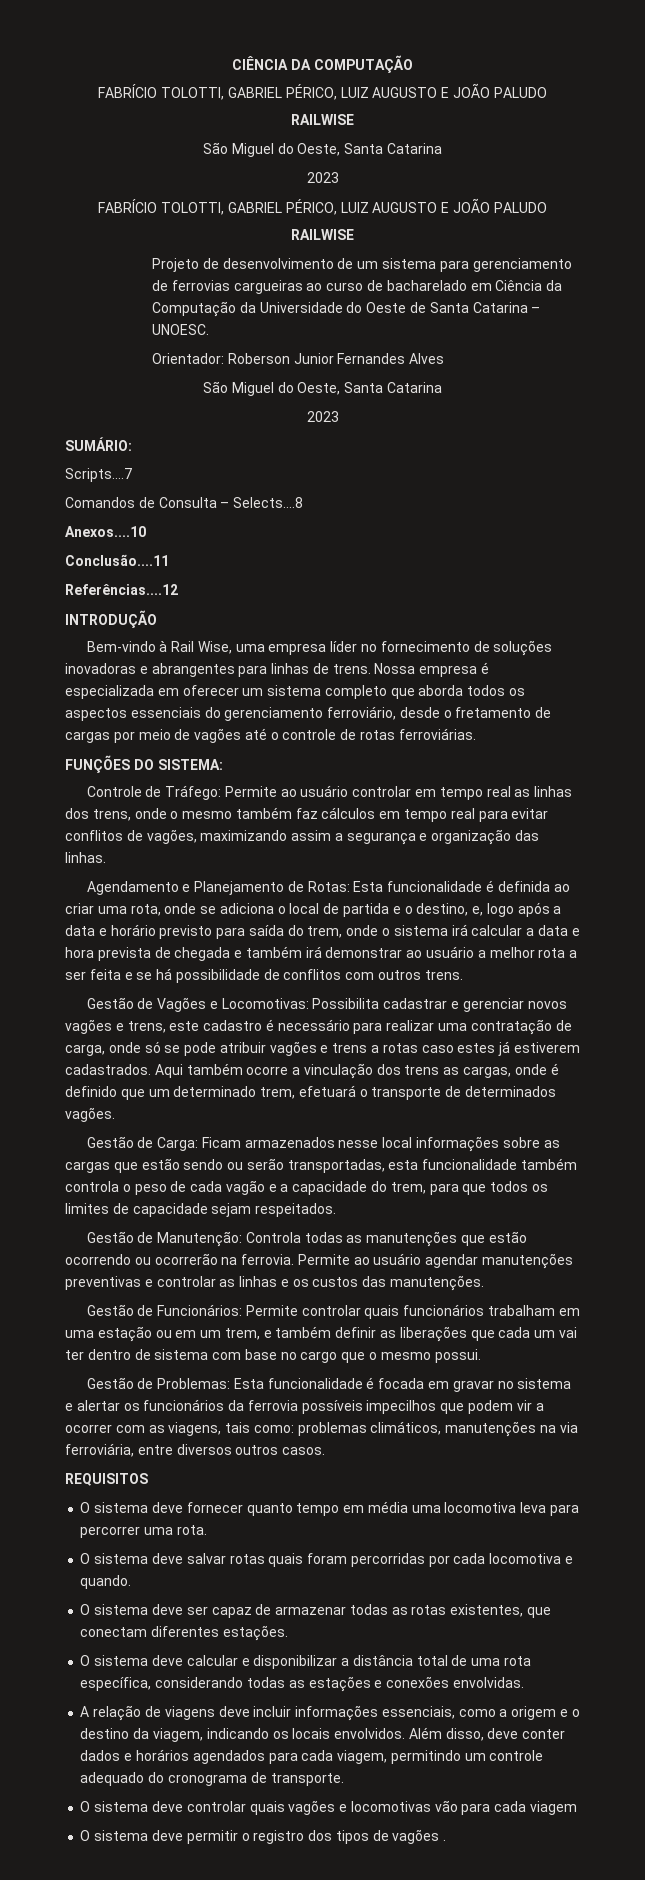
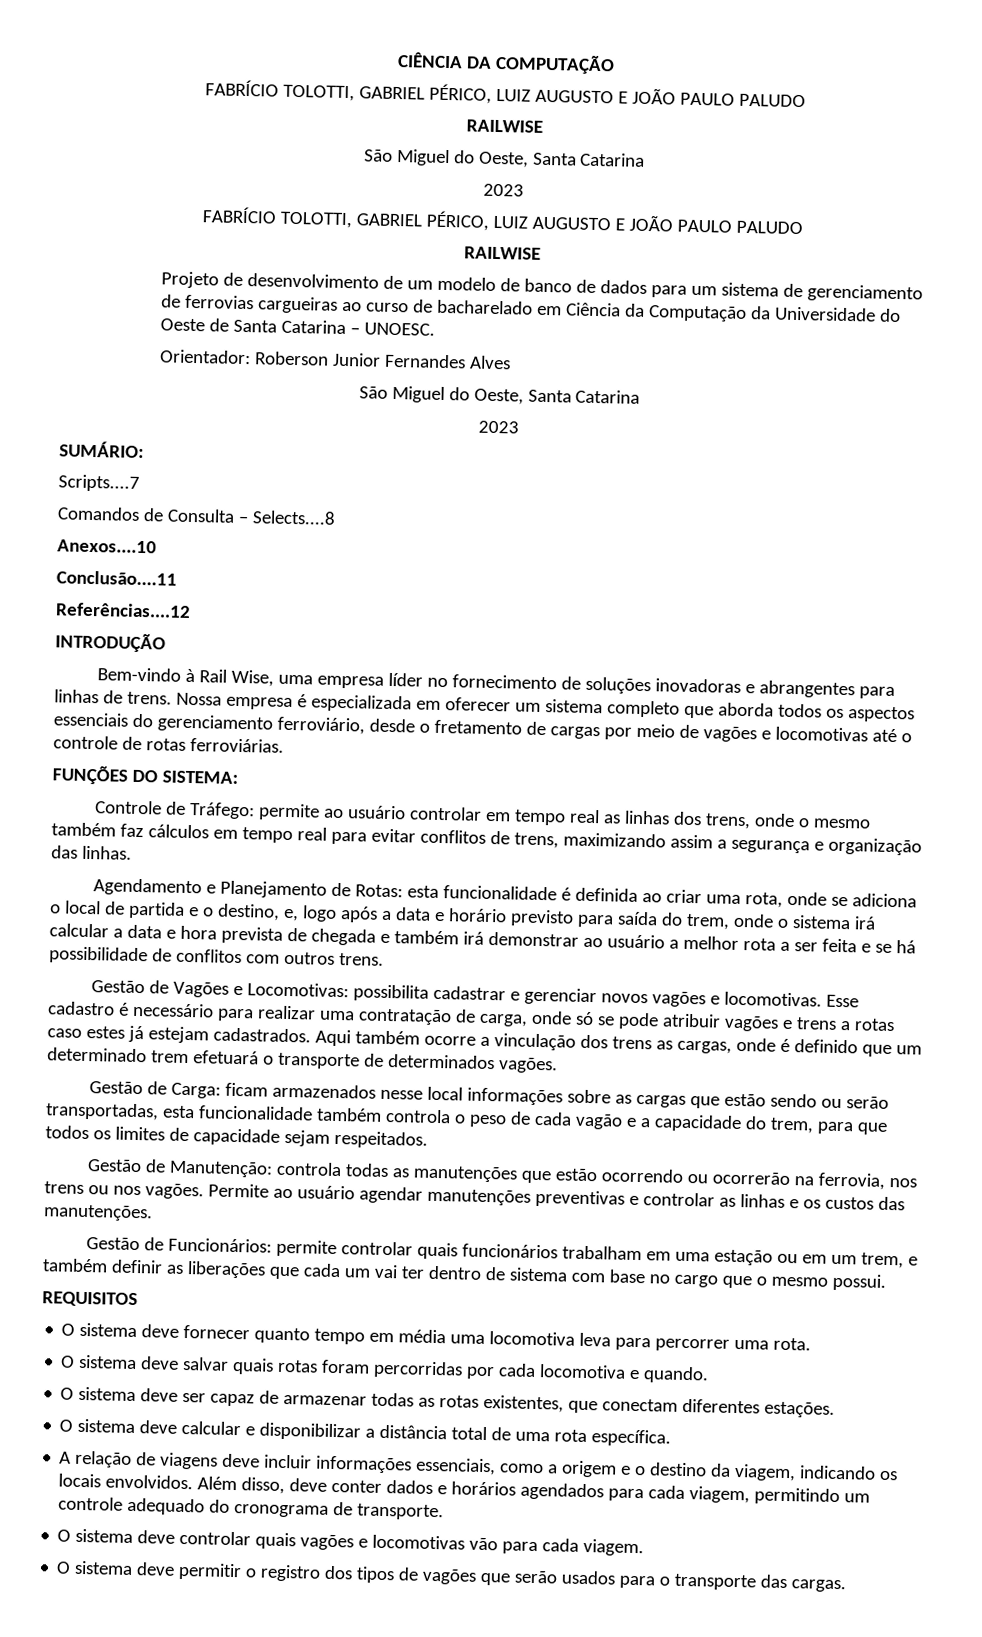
(490, 90) none -> [679,92,735,106] PAULO
(490, 205) none -> [676,219,732,233] PAULO
[381,258,469,272] sistema para -> [437,276,804,298] modelo de banco de dados para um sistema de
(242, 735) none -> [760,726,868,742] e locomotivas
[224,786,277,797] Permite -> [258,803,321,821] permite
[146,829,197,844] vagões, -> [513,832,559,849] trens,
[353,881,384,892] Esta -> [407,885,440,898] esta
[312,998,380,1009] Possibilita -> [353,984,430,1002] possibilita
[127,1021,200,1033] trens, este -> [723,991,859,1008] locomotivas. Esse
[513,1042,580,1053] estiverem -> [147,1026,209,1044] estejam
[260,1087,296,1099] trem, -> [150,1050,189,1064] trem
[201,1137,241,1148] Ficam -> [225,1082,269,1097] ficam
[245,1232,301,1243] Controla -> [276,1161,343,1177] controla
[241,1254,295,1265] ferrovia. -> [817,1172,917,1190] [44,1181,204,1200] ferrovia, nos trens ou nos vagões.
[245,1305,298,1316] Permite -> [276,1239,338,1258] permite
[86,1377,572,1392] [65,1399,544,1414] [65,1421,578,1437] [65,1443,326,1457] // Gestão de Problemas: Esta funcionalidade é focada em gravar no sistema e alertar os funcionários da ferrovia possíveis impecilhos que podem vir a ocorrer com as viagens, tais como: problemas climáticos, manutenções na via ferroviária, entre diversos outros casos. -> (886, 1282) none
[229,1553,304,1567] rotas quais -> [232,1357,319,1375] quais rotas
[80,1676,524,1692] específica, considerando todas as estações e conexões envolvidas. -> [591,1429,672,1447] específica.
[529,1801,577,1815] viagem -> [583,1538,645,1557] viagem.
[443,1839,447,1841] . -> [480,1570,847,1593] que serão usados para o transporte das cargas.

